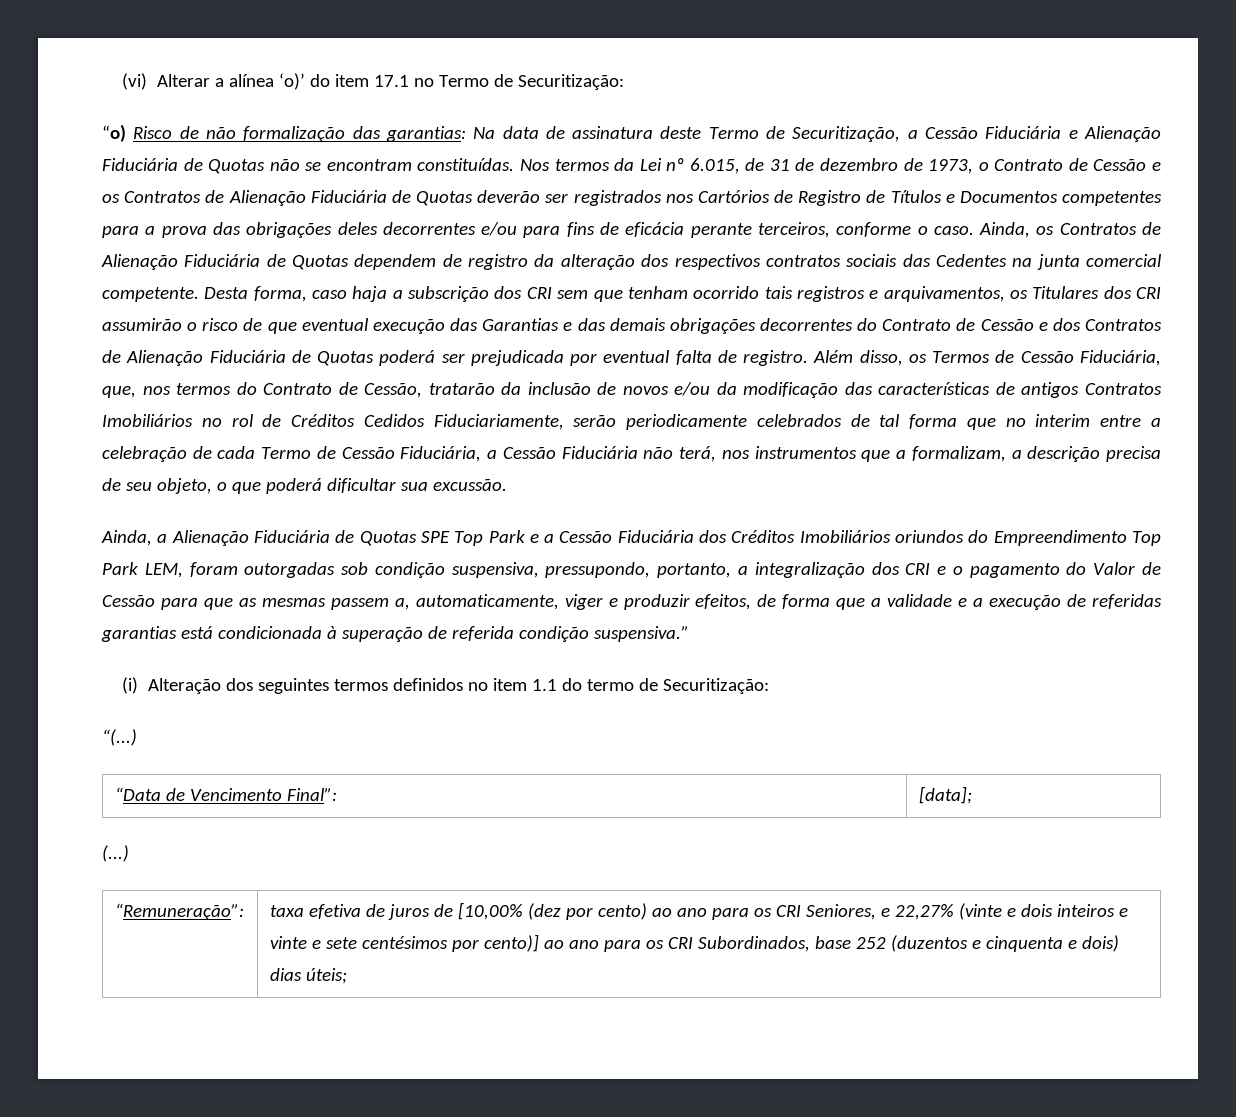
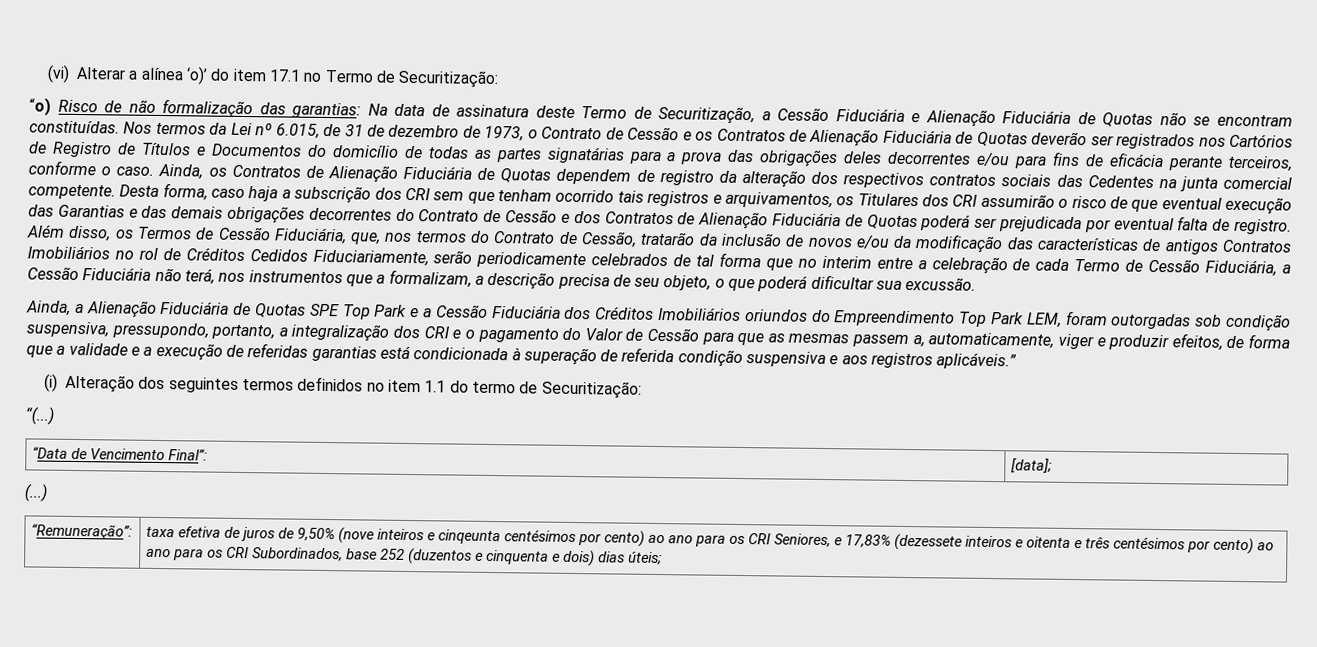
[1061,191,1162,206] competentes -> [306,144,625,164] do domicílio de todas as partes signatárias
[593,626,689,642] suspensiva.” -> [746,351,1018,370] suspensiva e aos registros aplicáveis.”
[457,902,561,920] [10,00% (dez -> [297,527,577,545] 9,50% (nove inteiros e cinqeunta centésimos
[894,903,1128,920] [269,934,539,952] 22,27% (vinte e dois inteiros e vinte e sete centésimos por cento)] -> [845,533,1255,555] 17,83% (dezessete inteiros e oitenta e três centésimos por cento)

